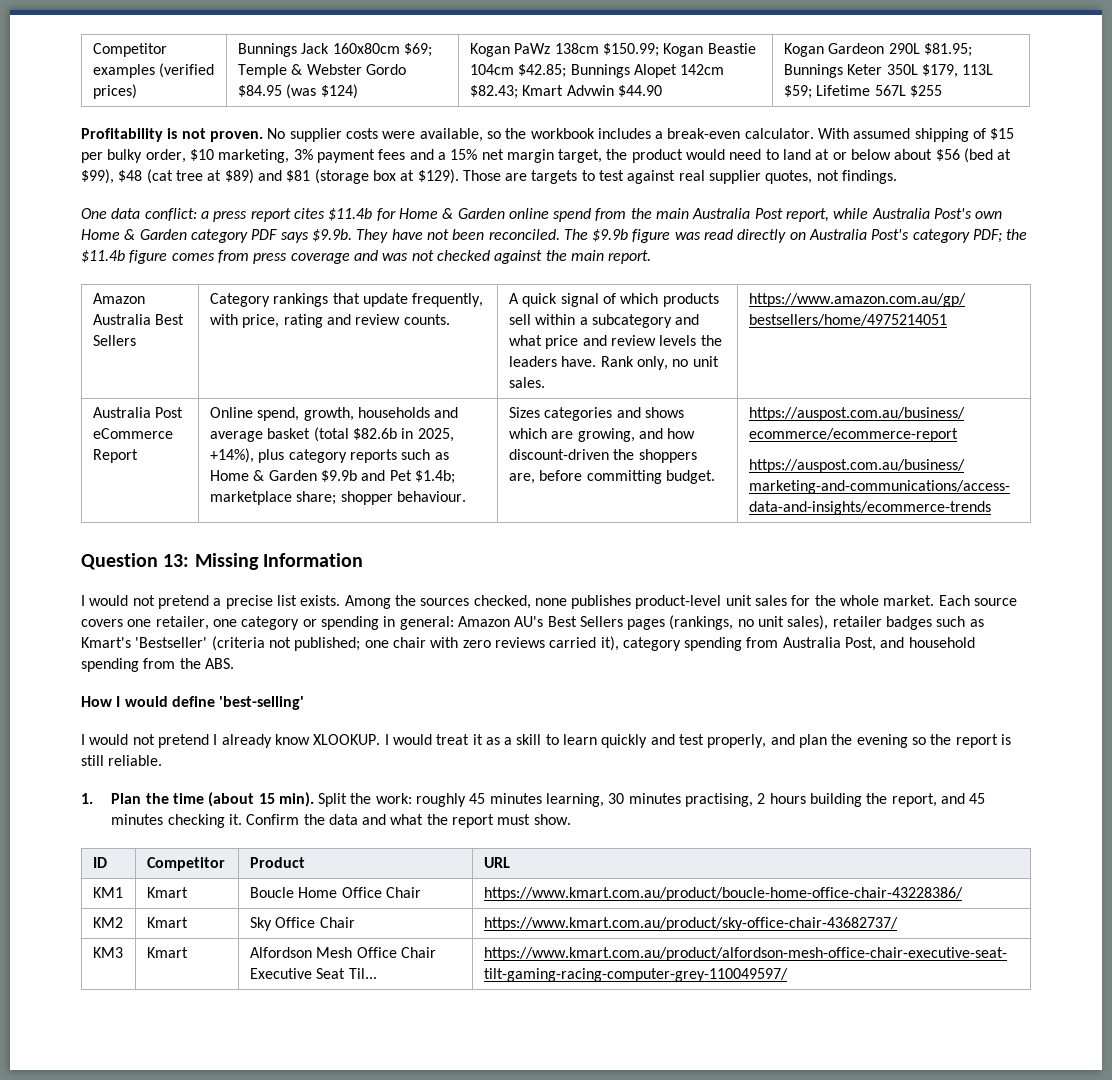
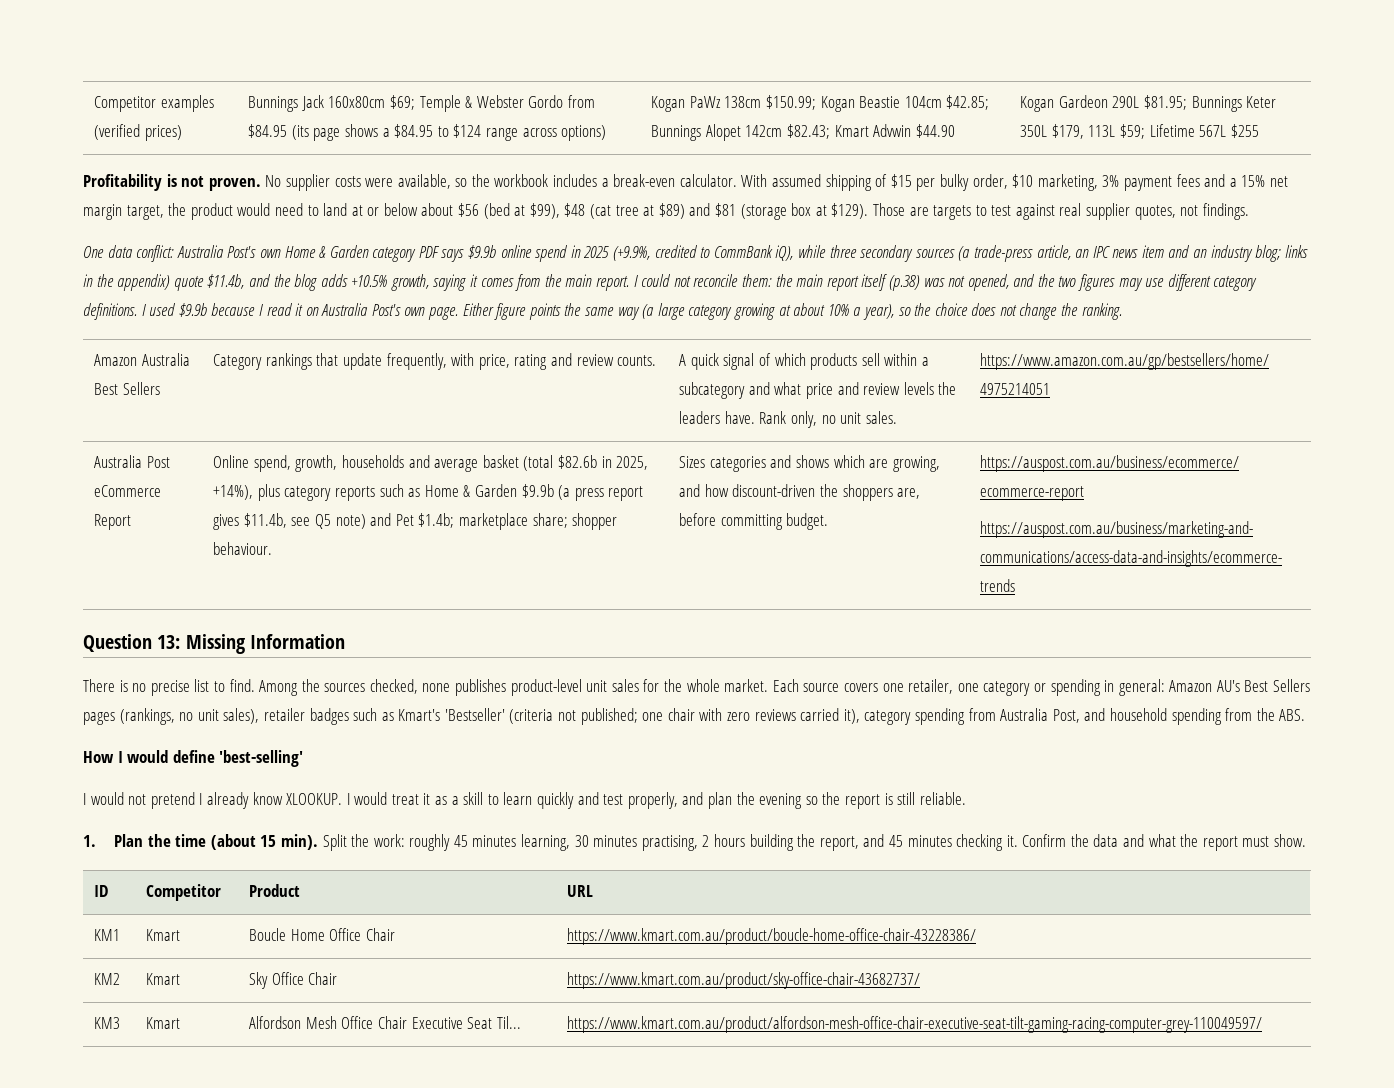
[237,84,358,99] $84.95 (was $124) -> [568,95,596,108] [248,124,607,141] from $84.95 (its page shows a $84.95 to $124 range across options)
[200,208,869,222] a press report cites $11.4b for Home & Garden online spend from the main Australia Post report, while -> (175, 253) none
[311,229,1028,243] [81,250,652,264] $9.9b. They have not been reconciled. The $9.9b figure was read directly on Australia Post's category PDF; the $11.4b figure comes from press coverage and was not checked against the main report. -> [468,245,1308,262] [83,274,1258,291] [83,303,1122,320] $9.9b online spend in 2025 (+9.9%, credited to CommBank iQ), while three secondary sources (a trade-press article, an IPC news item and an industry blog; links in the appendix) quote $11.4b, and the blog adds +10.5% growth, saying it comes from the main report. I could not reconcile them: the main report itself (p.38) was not opened, and the two figures may use different category definitions. I used $9.9b because I read it on Australia Post's own page. Either figure points the same way (a large category growing at about 10% a year), so the choice does not change the ranking.
(357, 476) none -> [558,485,644,501] [213,513,366,530] (a press report gives $11.4b, see Q5 note)
[81,595,341,609] I would not pretend a precise list exists. -> [83,679,255,696] There is no precise list to find.

